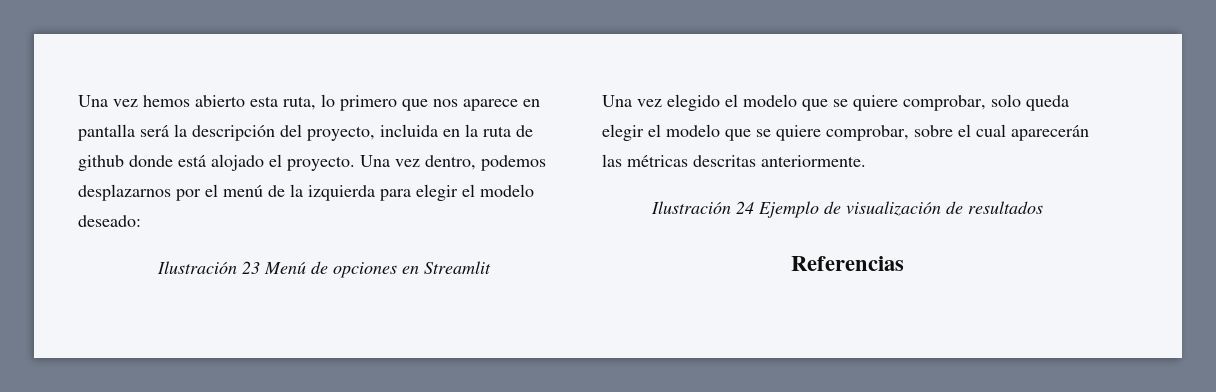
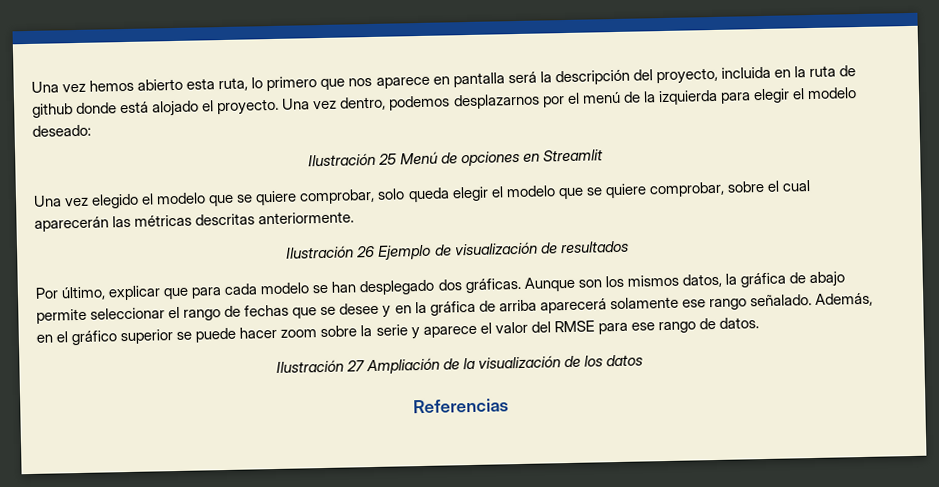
[241,261,260,274] 23 -> [377,153,397,165] 25
[736,201,754,214] 24 -> [356,245,376,258] 26
(1043, 207) none -> [35,271,845,301] [36,292,873,324] [36,317,760,346] [275,354,644,375] // Por último, explicar que para cada modelo se han desplegado dos gráficas. Aunque son los mismos datos, la gráfica de abajo permite seleccionar el rango de fechas que se desee y en la gráfica de arriba aparecerá solamente ese rango señalado. Además, en el gráfico superior se puede hacer zoom sobre la serie y aparece el valor del RMSE para ese rango de datos. // Ilustración 27 Ampliación de la visualización de los datos

